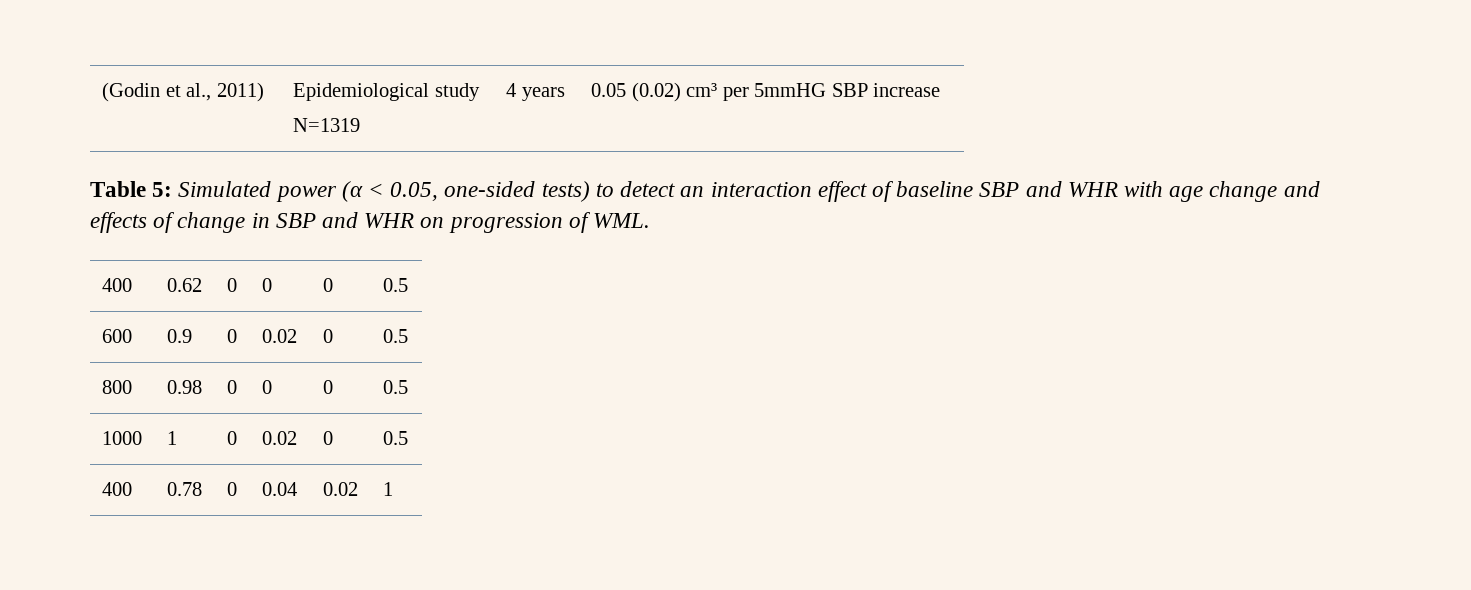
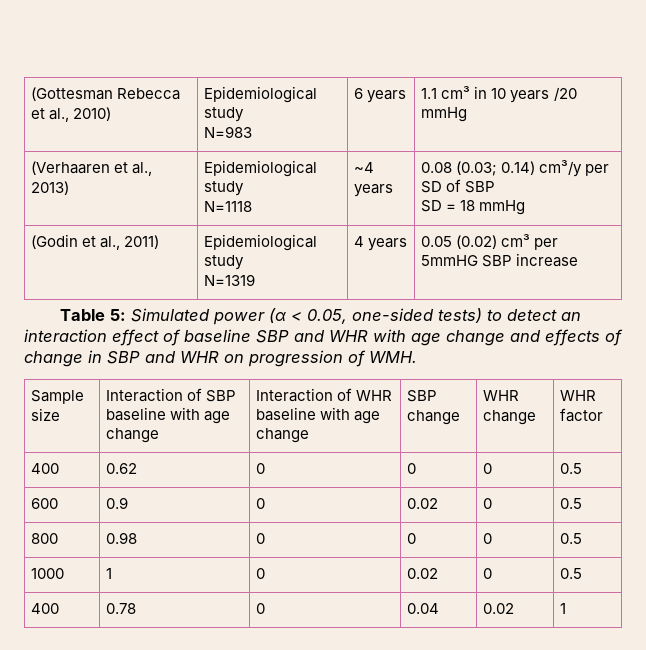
(102, 92) none -> [31,87,181,101] [31,107,112,122] [204,86,318,103] [204,107,245,122] [204,126,253,138] [354,88,407,103] [421,86,577,103] [421,107,468,122] [31,161,153,176] [31,181,70,195] [204,160,318,177] [204,181,245,196] [204,201,253,212] [354,162,375,173] [354,184,394,197] [421,160,610,177] [421,179,496,193] [421,200,526,215] (Gottesman Rebecca et al., 2010) | Epidemiological study // N=983 | 6 years | 1.1 cm³ in 10 years /20 mmHg // (Verhaaren et al., 2013) | Epidemiological study // N=1118 | ~4 years | 0.08 (0.03; 0.14) cm³/y per SD of SBP // SD = 18 mmHg //
[593,213,651,228] WML. -> [369,351,417,363] [31,390,85,404] [31,408,61,421] [106,388,237,402] [106,407,231,424] [106,428,160,443] [256,388,393,402] [256,407,381,424] [256,428,310,443] [407,390,438,402] [407,410,461,425] [483,390,520,401] [483,410,537,425] [560,390,597,401] [560,408,604,422] WMH. // Sample size | Interaction of SBP baseline with age change | Interaction of WHR baseline with age change | SBP change | WHR change | WHR factor

